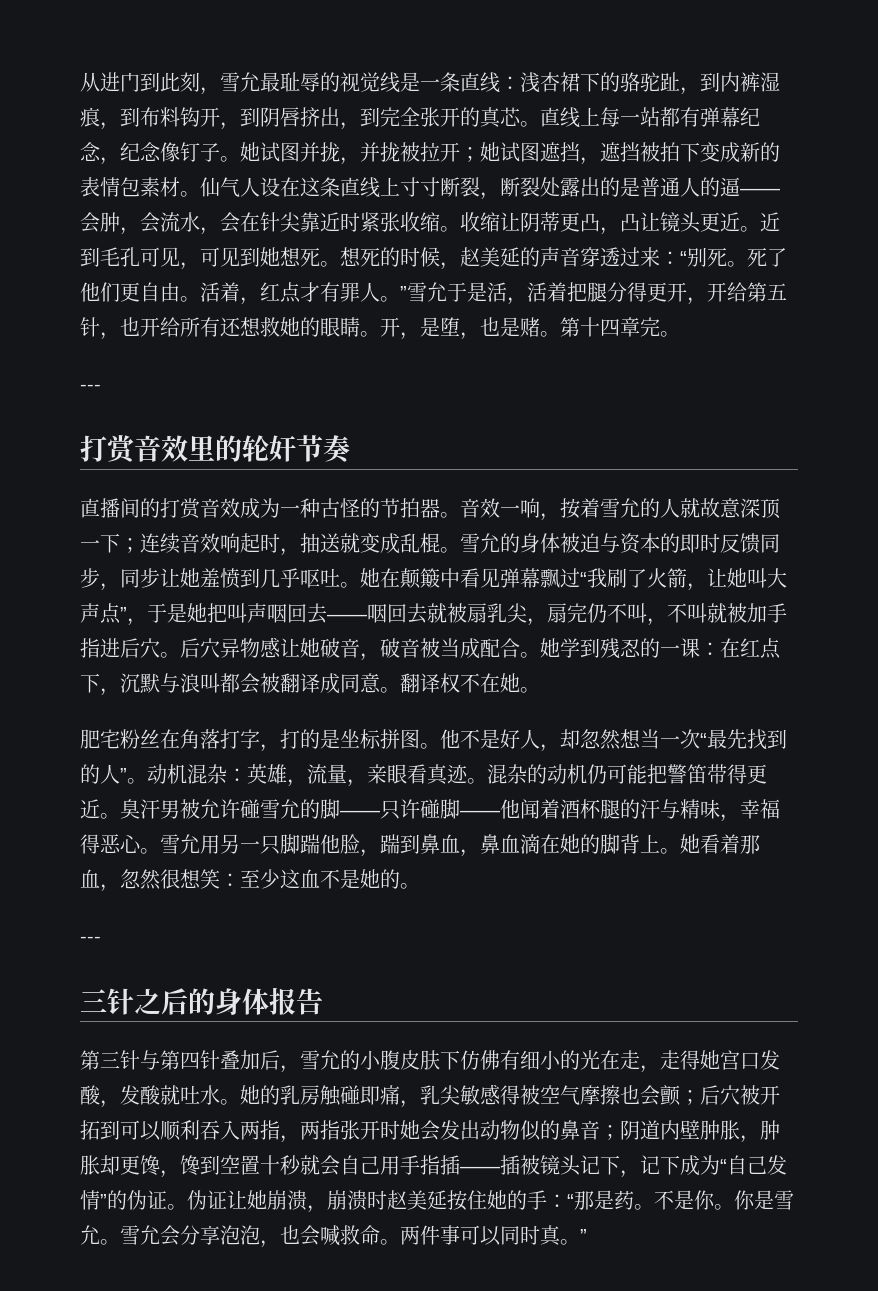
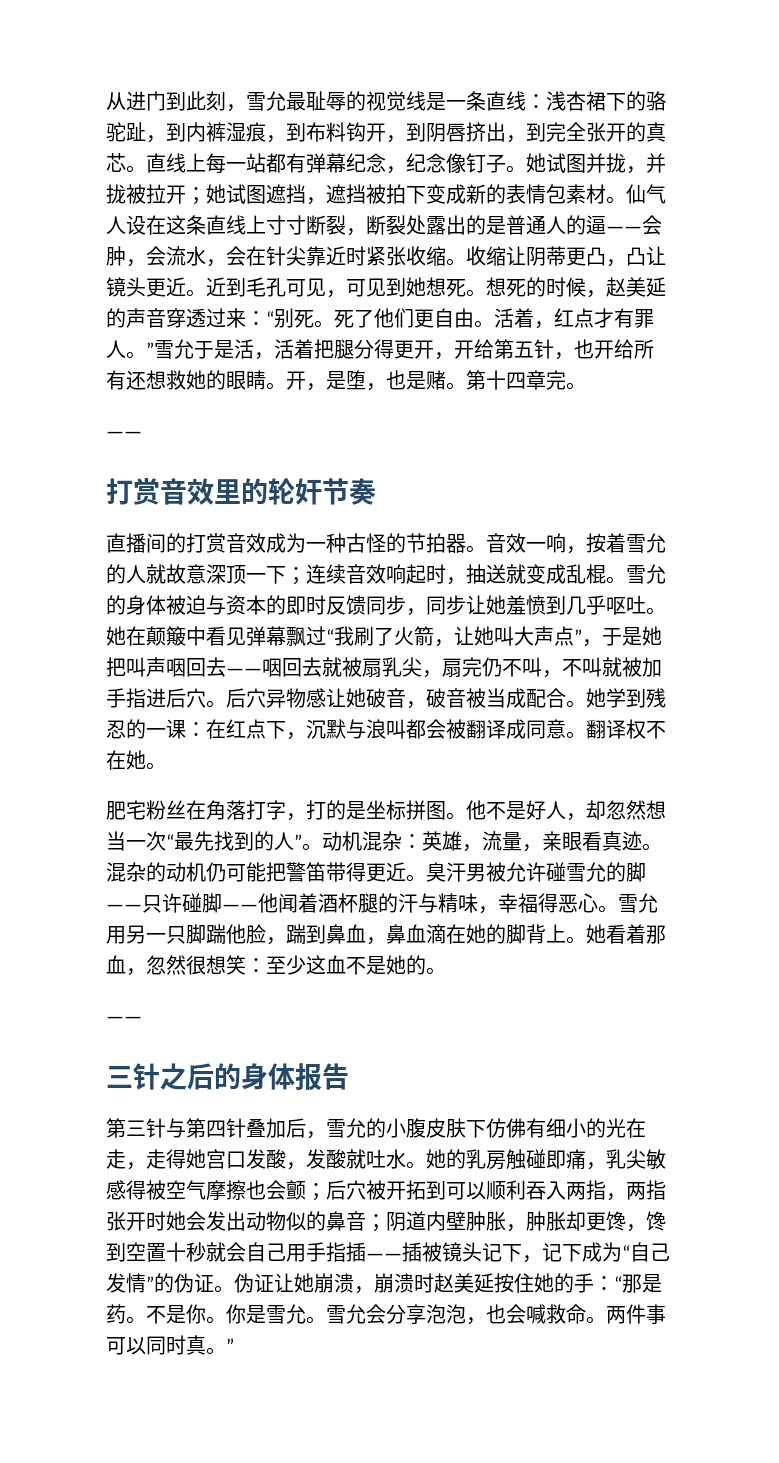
[80,384,101,391] --- -> [106,431,142,438] ——
[80,936,101,943] --- -> [106,1016,142,1023] ——

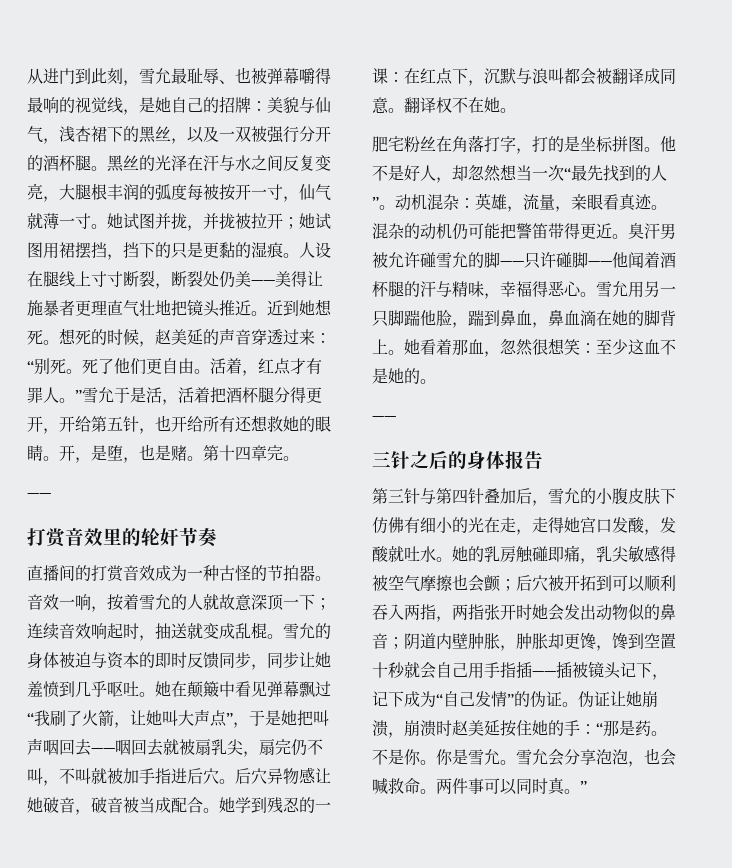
[346,91,666,111] [106,122,666,143] [106,153,506,174] 的视觉线是一条直线：浅杏裙下的骆驼趾，到内裤湿痕，到布料钩开，到阴唇挤出，到完全张开的真芯。直线上每一站都有弹幕纪念，纪念像钉子 -> [219,67,331,84] [27,96,331,115] [27,126,331,144] [27,155,331,172] [27,183,331,202] [27,213,91,229] 、也被弹幕嚼得最响的视觉线，是她自己的招牌：美貌与仙气，浅杏裙下的黑丝，以及一双被强行分开的酒杯腿。黑丝的光泽在汗与水之间反复变亮，大腿根丰润的弧度每被按开一寸，仙气就薄一寸
[266,184,666,205] [106,215,226,235] 遮挡，遮挡被拍下变成新的表情包素材。仙气人设在这条直 -> [43,242,331,260] [27,271,59,287] 用裙摆挡，挡下的只是更黏的湿痕。人设在腿
[426,215,662,235] [106,246,666,267] [106,277,386,298] 露出的是普通人的逼——会肿，会流水，会在针尖靠近时紧张收缩。收缩让阴蒂更凸，凸让镜头更近。近到毛孔可见，可见 -> [219,271,323,288] [27,299,283,317] 仍美——美得让施暴者更理直气壮地把镜头推近。近
(334, 349) none -> [226,387,259,403] 酒杯

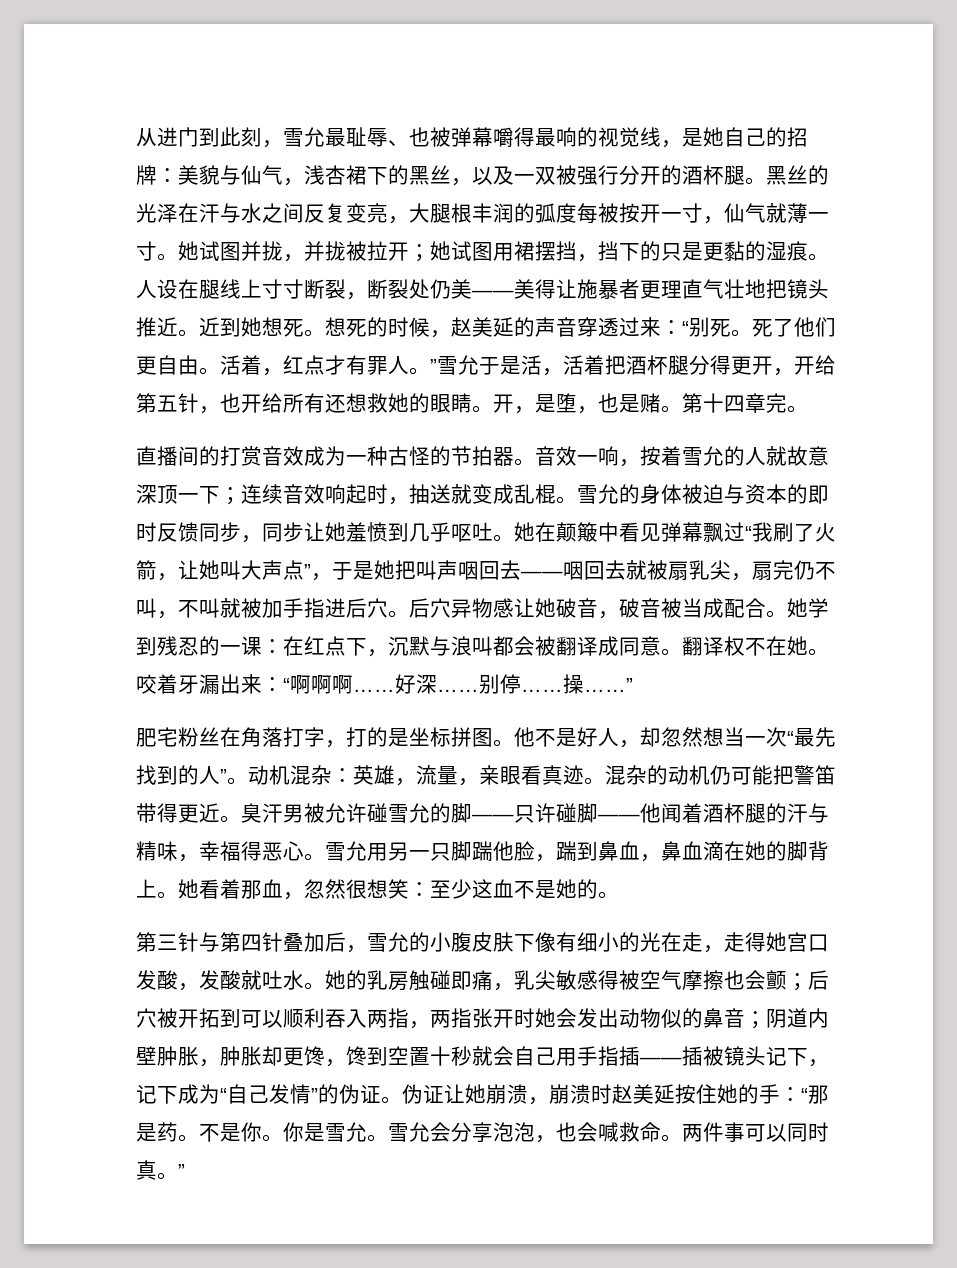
[27,493,51,498] [27,527,218,548] // —— // 打赏音效里的轮奸节奏 -> (808, 409) none
(516, 110) none -> [136,674,633,694] 咬着牙漏出来：“啊啊啊……好深……别停……操……”
[372,416,396,421] [372,450,543,470] // —— // 三针之后的身体报告 -> (619, 895) none
[372,517,404,534] 仿佛 -> [535,932,556,952] 像

